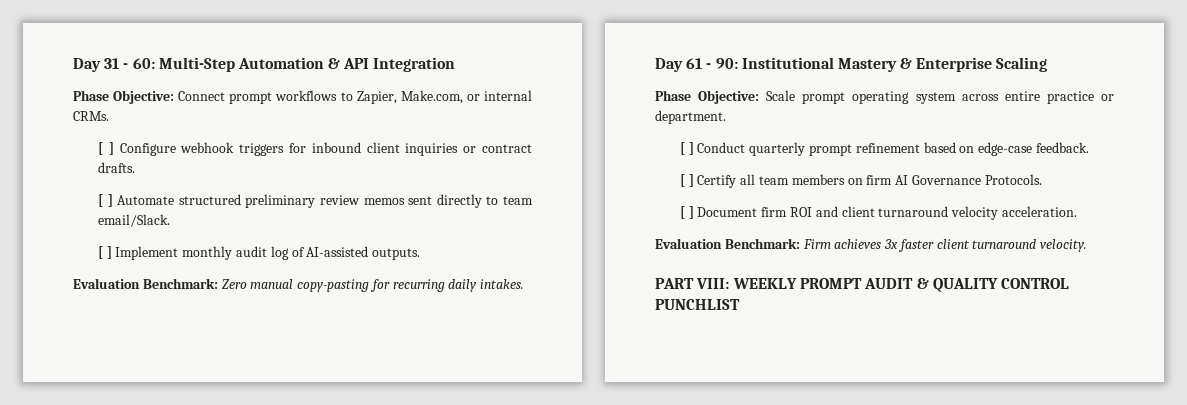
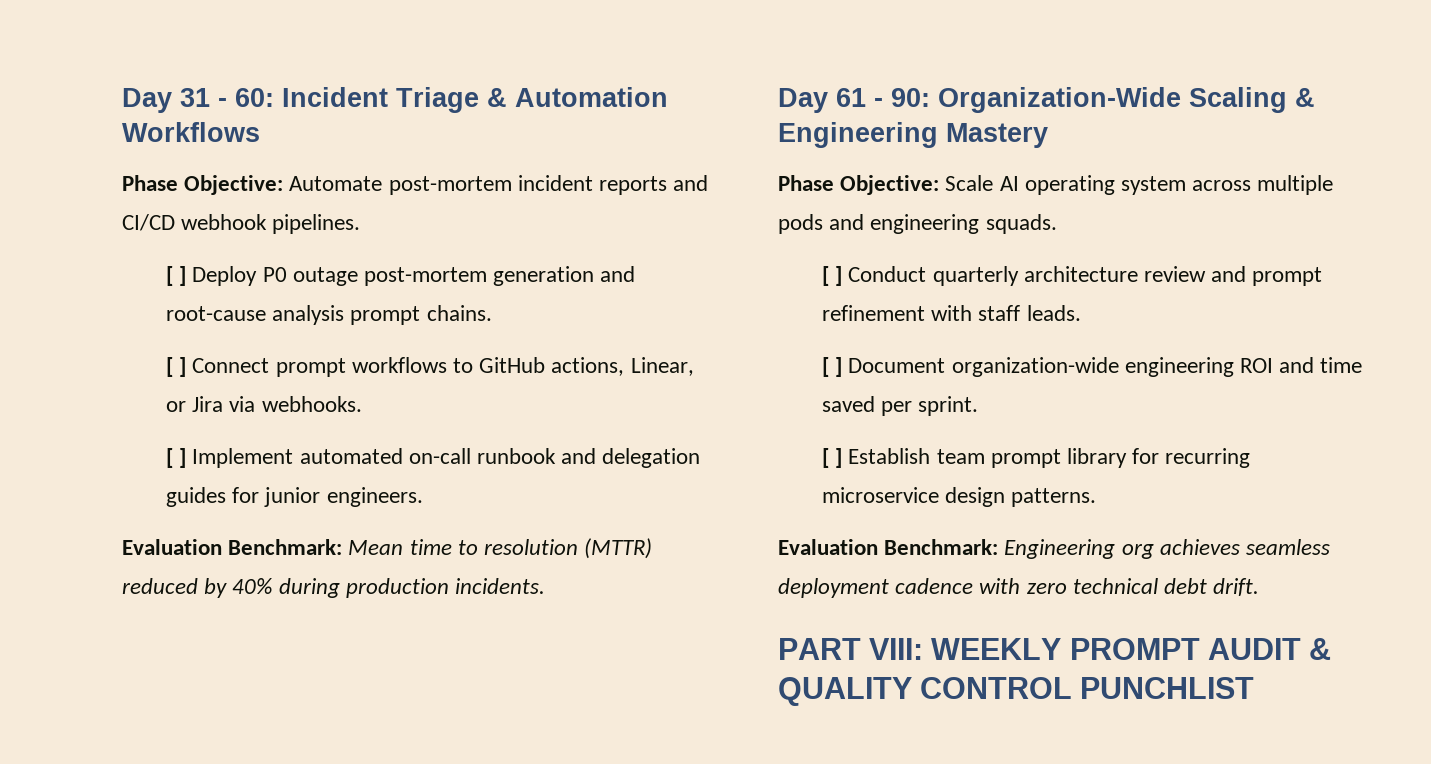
[158,57,456,72] [73,90,532,104] [73,111,109,121] [97,142,533,156] [97,162,135,173] [97,194,533,208] [97,214,170,227] [97,246,421,260] [73,278,525,292] Multi-Step Automation & API Integration // Phase Objective: Connect prompt workflows to Zapier, Make.com, or internal CRMs. // [ ] Configure webhook triggers for inbound client inquiries or contract drafts. // [ ] Automate structured preliminary review memos sent directly to team email/Slack. // [ ] Implement monthly audit log of AI-assisted outputs. // Evaluation Benchmark: Zero manual copy-pasting for recurring daily intakes. -> [282,87,668,113] [122,122,260,142] [122,175,709,195] [122,214,361,234] [166,266,636,286] [166,305,492,325] [166,357,694,377] [166,396,362,412] [166,448,701,468] [166,487,423,507] [122,538,653,559] [122,578,546,598] Incident Triage & Automation Workflows // Phase Objective: Automate post-mortem incident reports and CI/CD webhook pipelines. // [ ] Deploy P0 outage post-mortem generation and root-cause analysis prompt chains. // [ ] Connect prompt workflows to GitHub actions, Linear, or Jira via webhooks. // [ ] Implement automated on-call runbook and delegation guides for junior engineers. // Evaluation Benchmark: Mean time to resolution (MTTR) reduced by 40% during production incidents.
[741,57,1048,72] Institutional Mastery & Enterprise Scaling -> [938,87,1315,113] [778,122,1048,148] Organization-Wide Scaling & Engineering Mastery
[802,92,846,104] prompt -> [999,176,1019,191] AI
[1004,91,1114,104] [655,110,726,124] entire practice or department. -> [1257,175,1334,195] [778,214,1057,234] multiple pods and engineering squads.
[809,142,1089,156] [679,174,1042,188] [679,206,1077,220] [655,238,1088,252] prompt refinement based on edge-case feedback. // [ ] Certify all team members on firm AI Governance Protocols. // [ ] Document firm ROI and client turnaround velocity acceleration. // Evaluation Benchmark: Firm achieves 3x faster client turnaround velocity. -> [1023,266,1323,286] [822,305,1081,321] [822,357,1363,377] [822,396,979,416] [822,448,1251,468] [822,487,1097,507] [778,539,1331,559] [778,578,1260,598] architecture review and prompt refinement with staff leads. // [ ] Document organization-wide engineering ROI and time saved per sprint. // [ ] Establish team prompt library for recurring microservice design patterns. // Evaluation Benchmark: Engineering org achieves seamless deployment cadence with zero technical debt drift.

